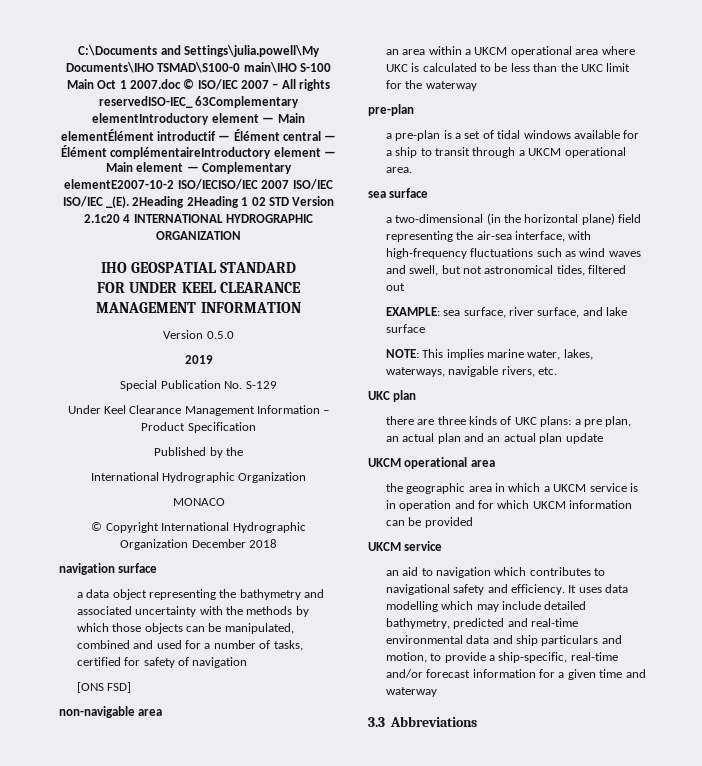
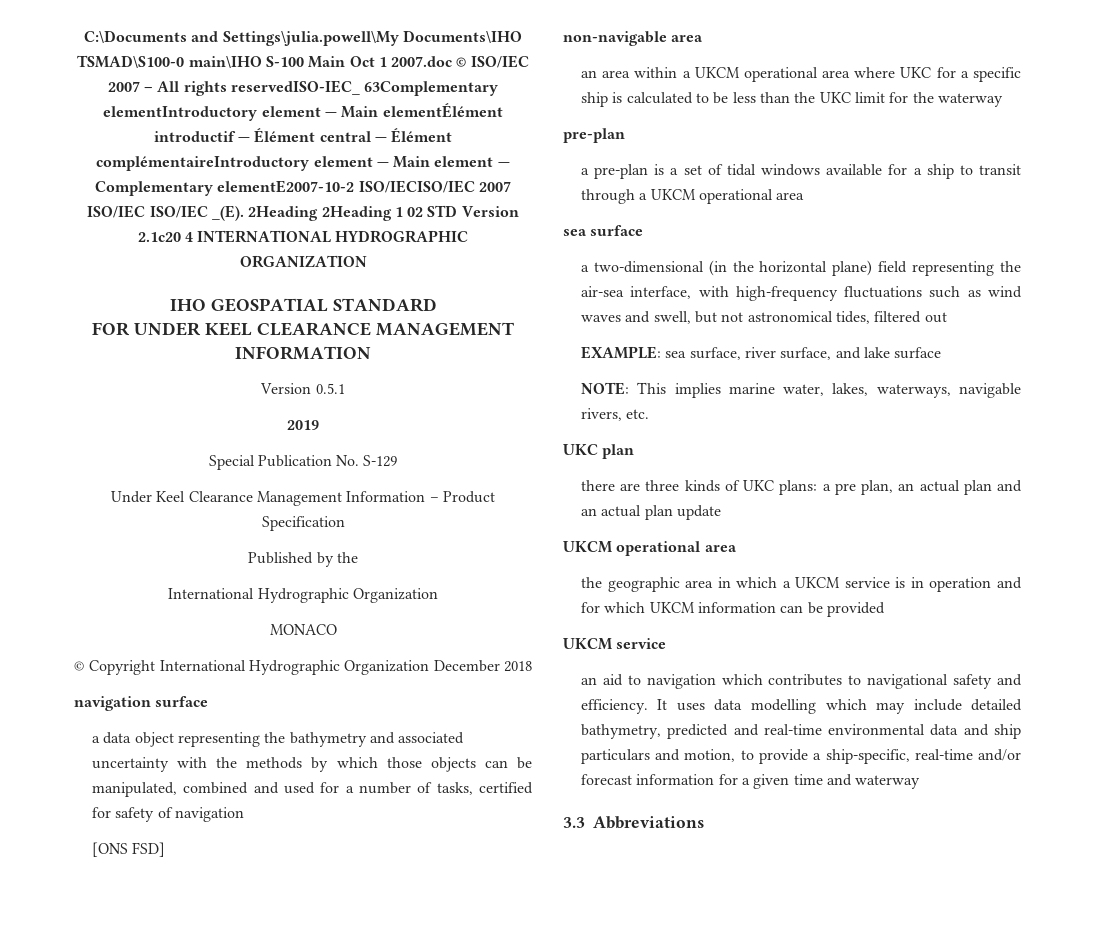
[206,331,234,339] 0.5.0 -> [315,383,345,394] 0.5.1
(408, 68) none -> [936,67,1021,82] [580,92,608,107] for a specific ship
[385,167,412,173] area. -> [776,192,805,200] area

